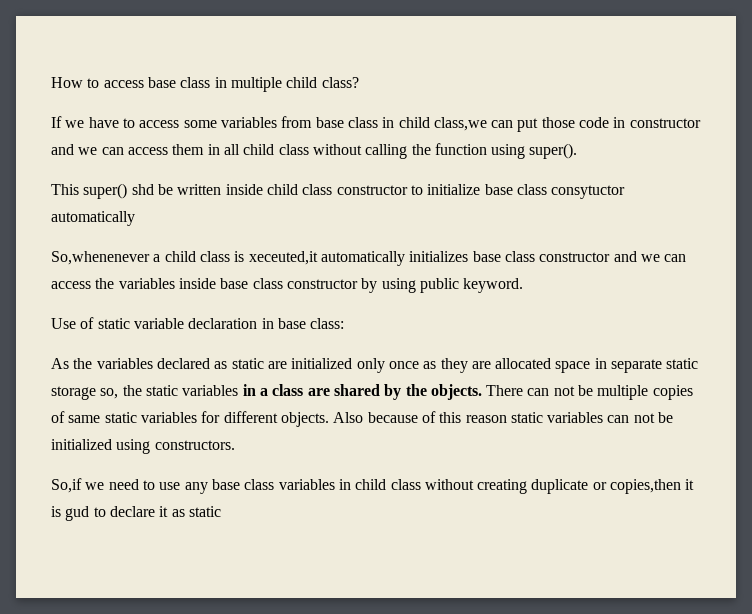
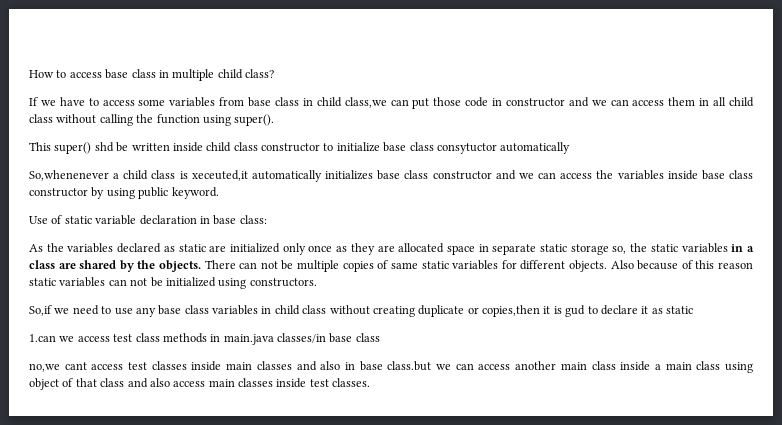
(221, 511) none -> [29,333,380,345] [29,361,753,373] [29,378,371,390] // 1.can we access test class methods in main.java classes/in base class // no,we cant access test classes inside main classes and also in base class.but we can access another main class inside a main class using object of that class and also access main classes inside test classes.

